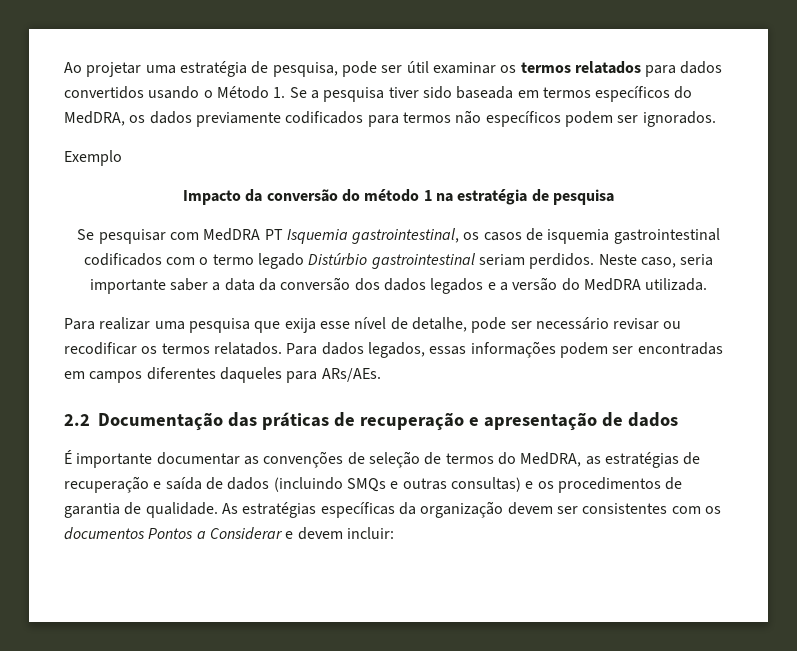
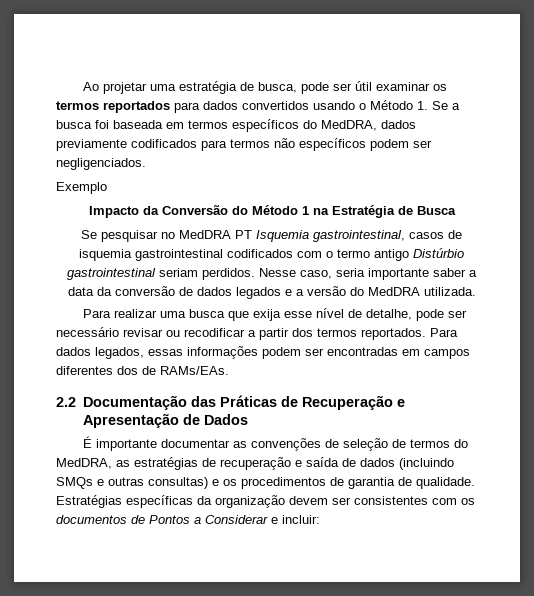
[272,62,338,77] pesquisa, -> [257,82,297,93] busca,
[574,61,641,74] relatados -> [103,101,170,113] reportados
[323,86,452,102] pesquisa tiver sido -> [56,120,109,129] busca foi
[129,115,146,123] os -> (377, 125) none
[642,111,716,127] ignorados. -> [56,158,146,170] negligenciados.
[266,189,614,205] conversão do método 1 na estratégia de pesquisa -> [161,205,456,218] Conversão do Método 1 na Estratégia de Busca
[169,232,199,240] com -> [161,232,175,239] no
[463,232,480,240] os -> (405, 236) none
[258,253,305,269] legado -> [374,249,409,261] antigo
[598,254,637,265] Neste -> [259,268,296,277] Nesse
[354,278,380,291] dos -> [178,287,193,296] de
[188,318,250,333] pesquisa -> [188,309,225,318] busca
[141,342,282,355] os termos relatados. -> [248,328,426,340] a partir dos termos reportados.
[219,367,381,383] daqueles para ARs/AEs. -> [117,366,229,375] dos de RAMs/EAs.
[261,412,678,431] práticas de recuperação e apresentação de dados -> [219,395,405,410] [82,413,248,428] Práticas de Recuperação e Apresentação de Dados
[221,502,317,518] As estratégias -> [56,495,122,508] Estratégias
(145, 533) none -> [131,515,145,524] de
[297,527,343,540] devem -> (278, 520) none

